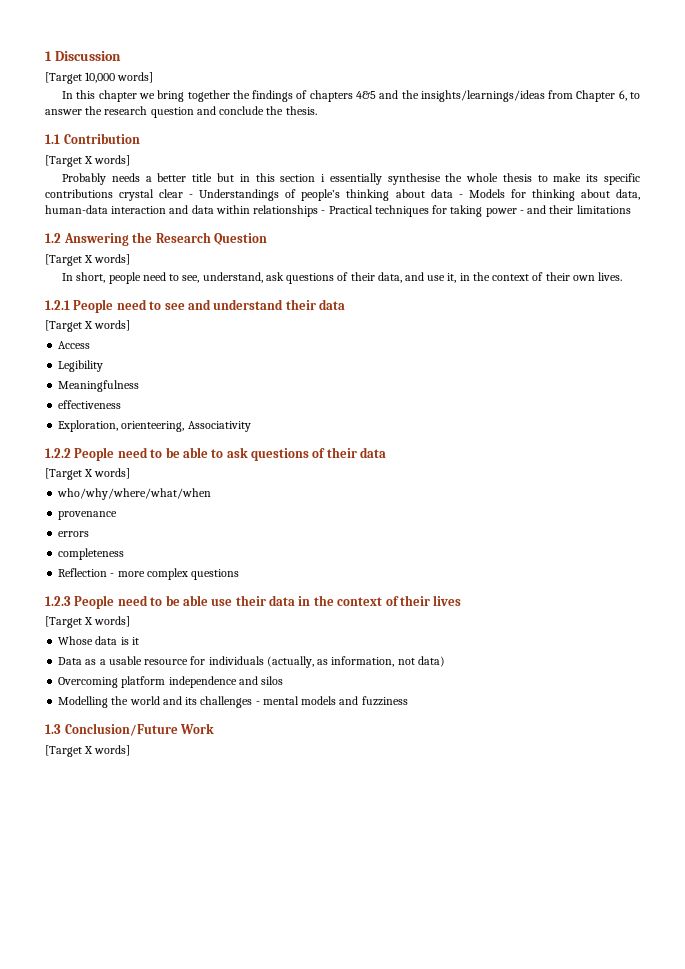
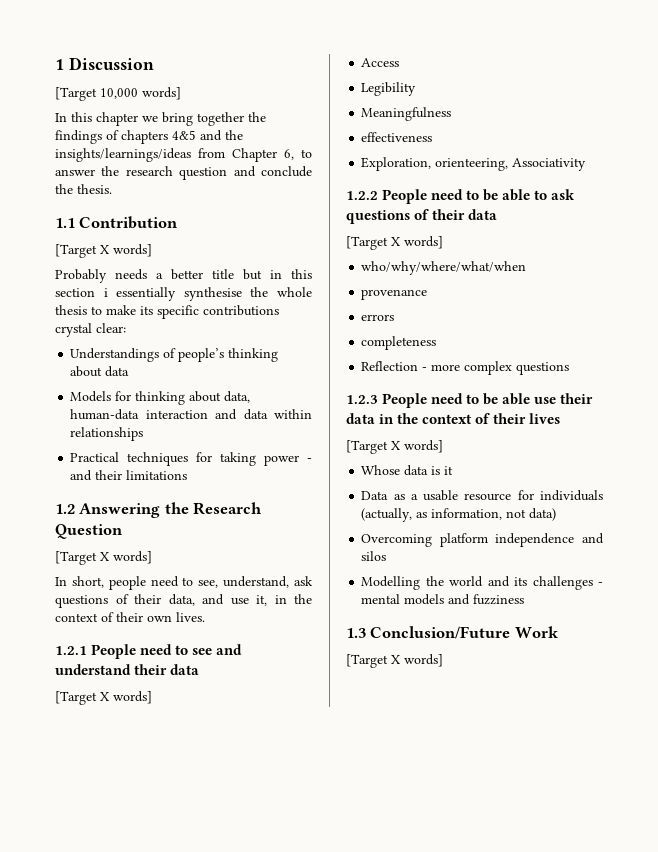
[159,189,194,198] clear - -> [96,323,126,333] clear: //
[458,194,463,198] - -> (130, 371) //
[321,210,326,214] - -> (144, 434) //

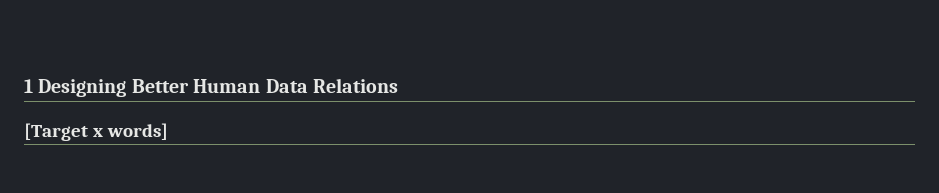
[68,57,154,70] [55,87,181,101] [55,112,266,126] [55,130,243,144] [55,148,312,162] [55,166,312,180] [55,184,112,194] [55,216,179,229] [55,244,152,258] [55,269,312,283] [55,287,312,301] [55,305,279,319] [55,323,126,337] [70,348,279,362] [70,366,130,377] [70,391,251,405] [70,409,312,420] [70,427,144,441] [70,452,312,466] [70,470,188,481] [55,502,263,518] [55,524,123,539] [55,551,152,565] [55,576,313,590] [55,594,312,608] [55,612,205,622] [55,644,243,659] [55,664,200,675] [55,691,152,705] [361,58,400,67] [361,82,417,96] [361,107,452,121] [361,132,433,142] [361,157,587,171] [346,189,576,204] [346,209,498,224] [346,236,443,250] [361,261,527,275] [361,289,428,300] [361,314,395,321] [361,336,437,350] [361,361,570,375] [346,393,594,408] [346,413,561,424] [346,440,443,454] [361,465,454,476] [361,490,603,501] [361,508,557,522] [361,533,604,547] [361,551,387,561] [361,576,603,590] [361,594,525,605] [346,626,558,639] [346,654,443,668] Discussion // [Target 10,000 words] // In this chapter we bring together the findings of chapters 4&5 and the insights/learnings/ideas from Chapter 6, to answer the research question and conclude the thesis. // 1.1 Contribution // [Target X words] // Probably needs a better title but in this section i essentially synthesise the whole thesis to make its specific contributions crystal clear: // Understandings of people’s thinking about data // Models for thinking about data, human-data interaction and data within relationships // Practical techniques for taking power - and their limitations // 1.2 Answering the Research Question // [Target X words] // In short, people need to see, understand, ask questions of their data, and use it, in the context of their own lives. // 1.2.1 People need to see and understand their data // [Target X words] // Access // Legibility // Meaningfulness // effectiveness // Exploration, orienteering, Associativity // 1.2.2 People need to be able to ask questions of their data // [Target X words] // who/why/where/what/when // provenance // errors // completeness // Reflection - more complex questions // 1.2.3 People need to be able use their data in the context of their lives // [Target X words] // Whose data is it // Data as a usable resource for individuals (actually, as information, not data) // Overcoming platform independence and silos // Modelling the world and its challenges - mental models and fuzziness // 1.3 Conclusion/Future Work // [Target X words] -> [38,78,398,97] [24,123,168,141] Designing Better Human Data Relations // [Target x words]

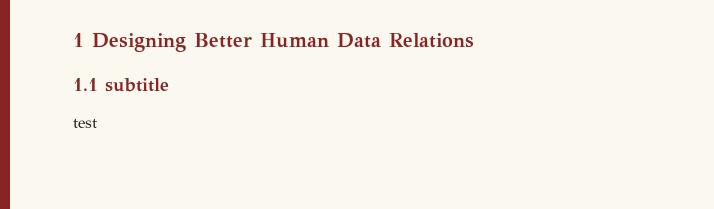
[24,123,168,141] [Target x words] -> [73,78,169,92] [73,119,97,128] 1.1 subtitle // test

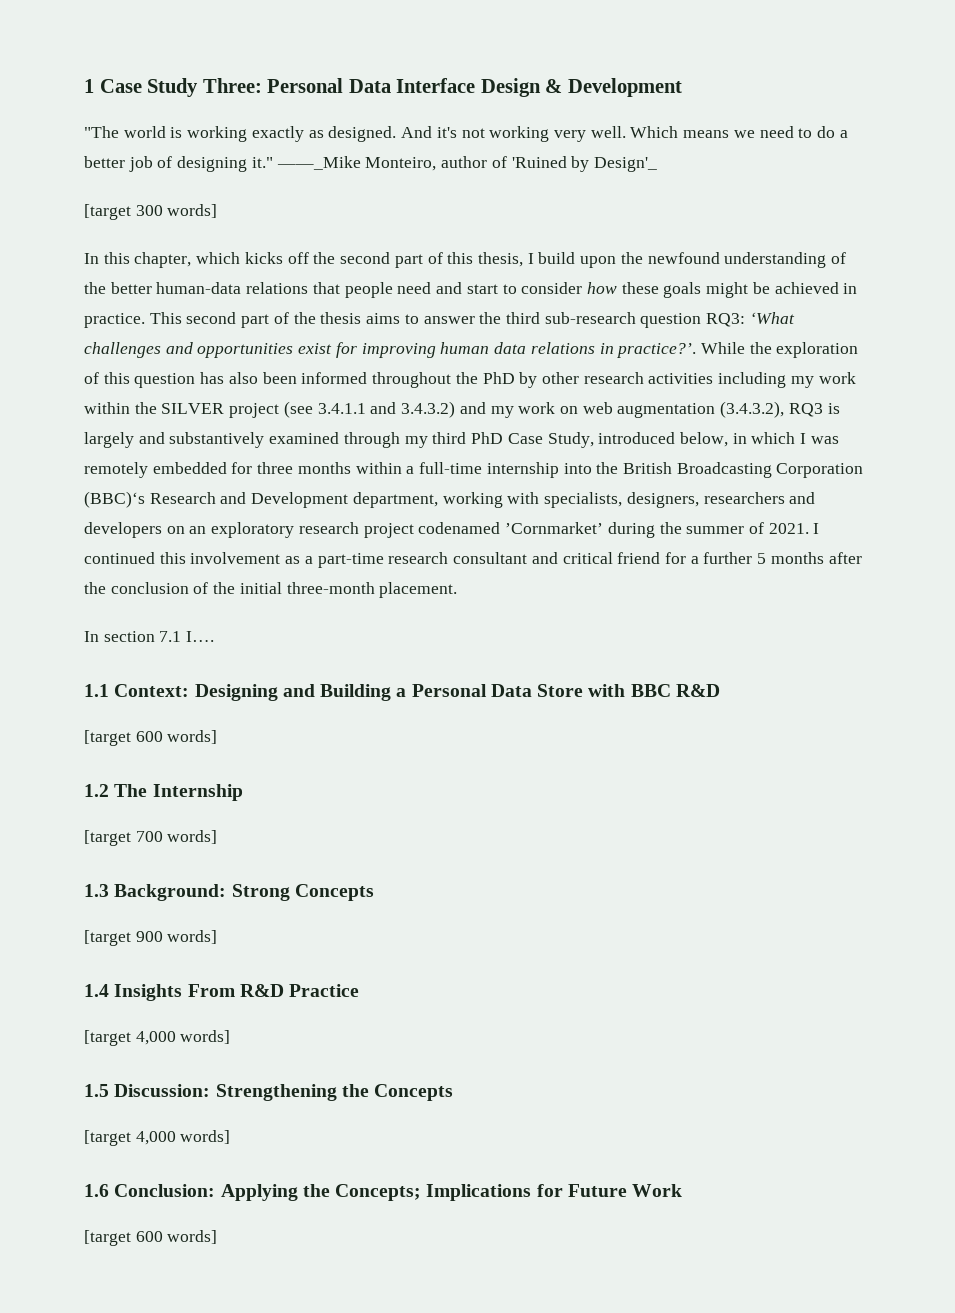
[73,33,474,52] [73,78,169,92] [73,119,97,128] 1 Designing Better Human Data Relations // 1.1 subtitle // test -> [84,78,682,97] [84,126,848,142] [84,156,657,172] [84,204,218,220] [84,252,847,268] [84,282,858,298] [84,312,795,328] [84,342,859,358] [84,372,856,388] [84,401,840,418] [84,432,839,448] [84,462,864,478] [84,491,816,508] [84,522,820,538] [84,552,862,568] [84,582,458,598] [84,631,215,642] [84,684,720,701] [84,730,218,746] [84,784,243,801] [84,830,218,846] [84,884,374,901] [84,930,218,946] [84,984,360,1001] [84,1030,231,1046] [84,1084,454,1101] [84,1130,231,1146] [84,1184,683,1201] [84,1230,218,1246] 1 Case Study Three: Personal Data Interface Design & Development // "The world is working exactly as designed. And it's not working very well. Which means we need to do a better job of designing it." ——_Mike Monteiro, author of 'Ruined by Design'_ // [target 300 words] // In this chapter, which kicks off the second part of this thesis, I build upon the newfound understanding of the better human-data relations that people need and start to consider how these goals might be achieved in practice. This second part of the thesis aims to answer the third sub-research question RQ3: ‘What challenges and opportunities exist for improving human data relations in practice?’. While the exploration of this question has also been informed throughout the PhD by other research activities including my work within the SILVER project (see 3.4.1.1 and 3.4.3.2) and my work on web augmentation (3.4.3.2), RQ3 is largely and substantively examined through my third PhD Case Study, introduced below, in which I was remotely embedded for three months within a full-time internship into the British Broadcasting Corporation (BBC)‘s Research and Development department, working with specialists, designers, researchers and developers on an exploratory research project codenamed ’Cornmarket’ during the summer of 2021. I continued this involvement as a part-time research consultant and critical friend for a further 5 months after the conclusion of the initial three-month placement. // In section 7.1 I…. // 1.1 Context: Designing and Building a Personal Data Store with BBC R&D // [target 600 words] // 1.2 The Internship // [target 700 words] // 1.3 Background: Strong Concepts // [target 900 words] // 1.4 Insights From R&D Practice // [target 4,000 words] // 1.5 Discussion: Strengthening the Concepts // [target 4,000 words] // 1.6 Conclusion: Applying the Concepts; Implications for Future Work // [target 600 words]

